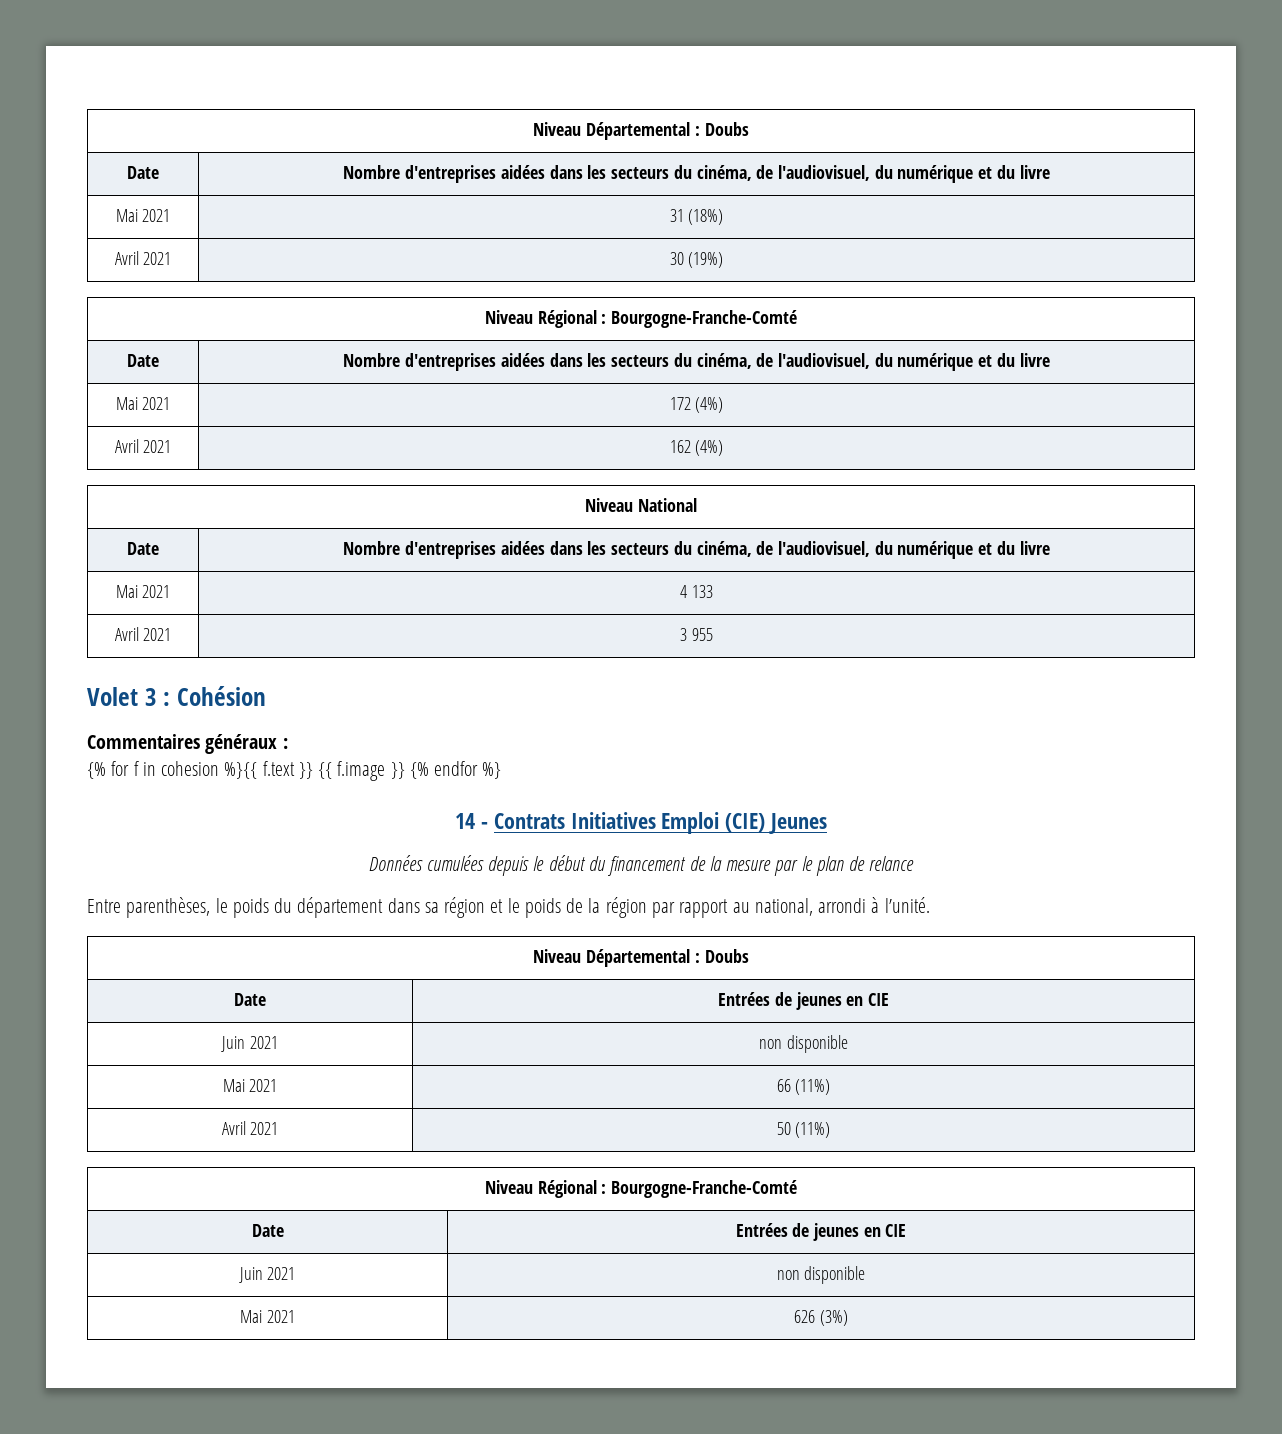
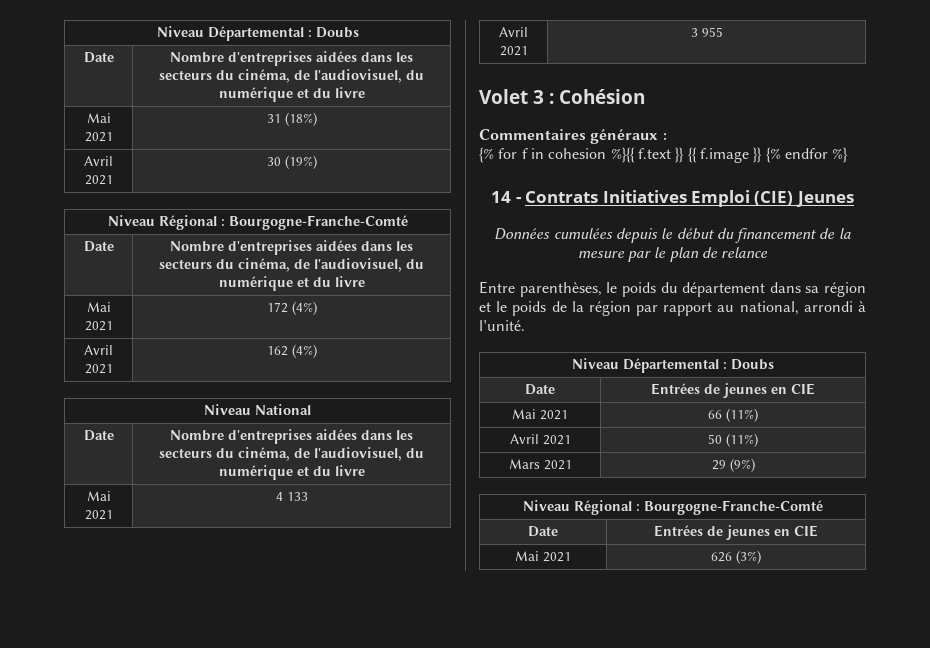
[221,1036,278,1052] [759,1035,848,1053] // Juin 2021 | non disponible -> (815, 389) none
(831, 1130) none -> [508,459,572,470] [711,458,755,472] // Mars 2021 | 29 (9%)
[238,1267,296,1283] [776,1266,866,1284] // Juin 2021 | non disponible -> (818, 531) none

